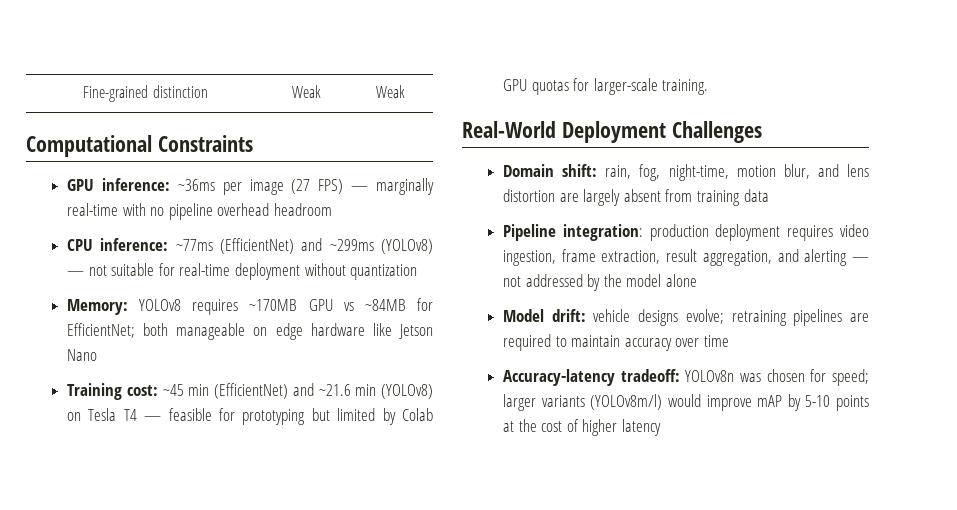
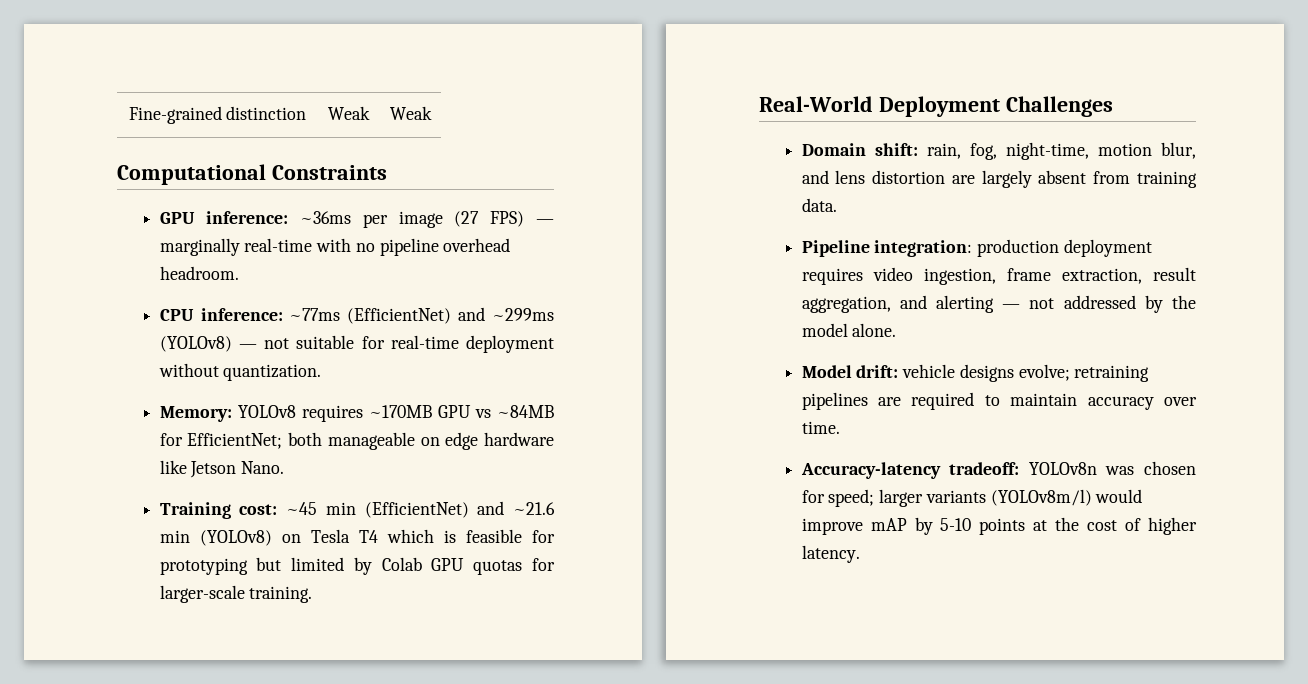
[273,203,332,216] headroom -> [159,266,239,280] headroom.
[350,264,418,280] quantization -> [223,364,322,381] quantization.
[67,349,98,361] Nano -> [241,461,285,474] Nano.
[144,416,162,421] — -> [386,529,456,543] which is
[743,189,769,202] data -> [801,198,837,212] data.
[665,274,697,287] alone -> [852,323,897,337] alone.
[703,335,729,347] time -> [801,421,840,434] time.
[621,419,661,436] latency -> [801,545,860,563] latency.

